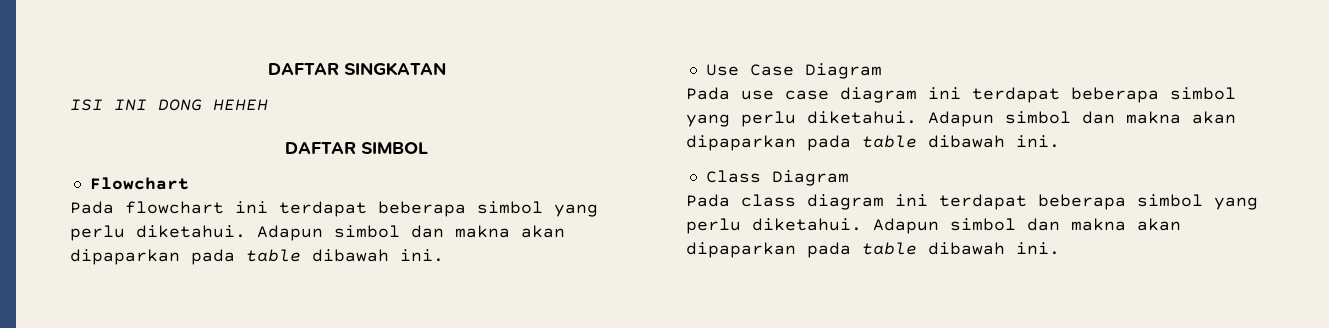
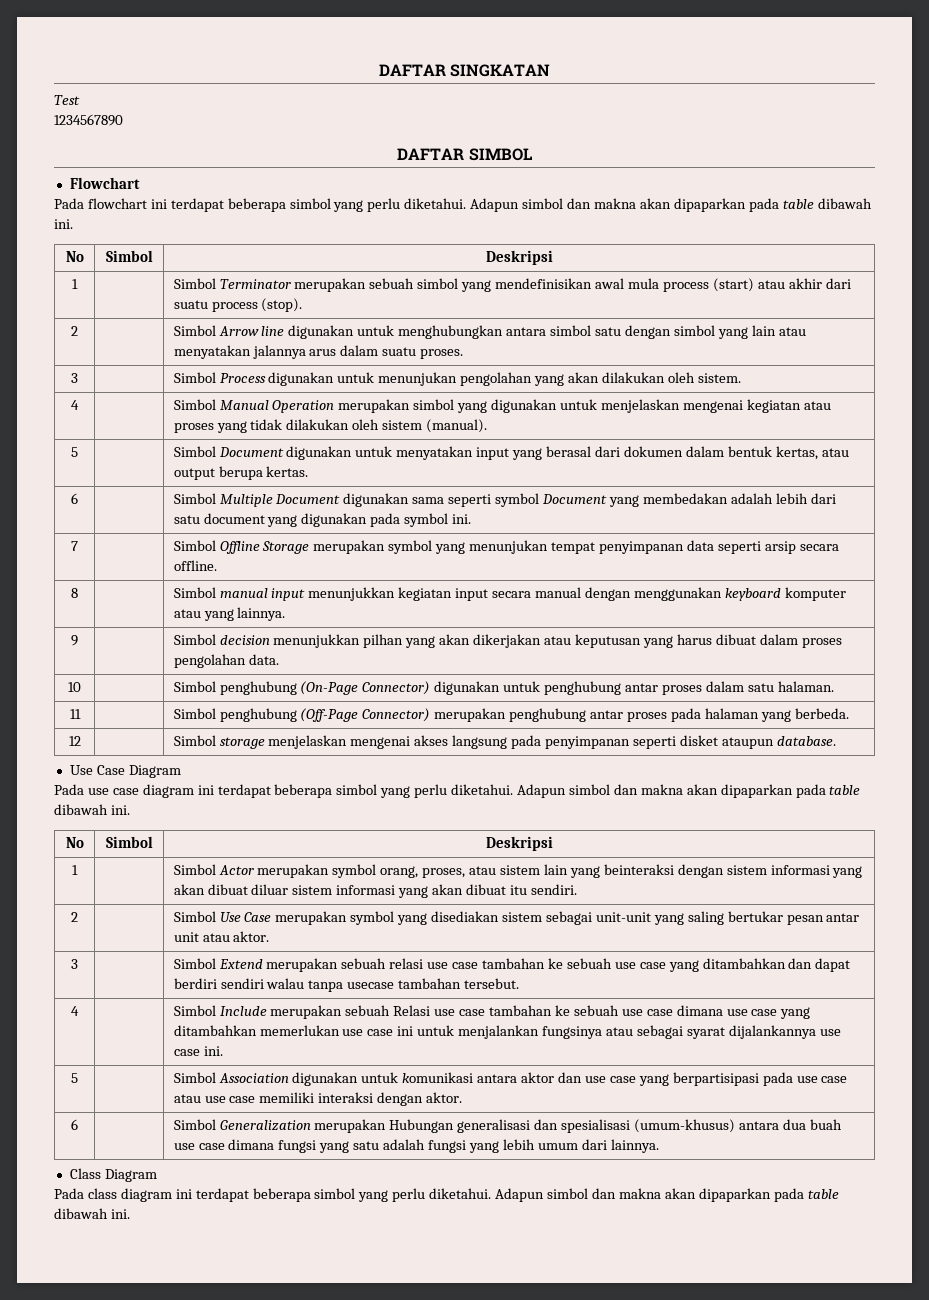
[70,99,268,111] ISI INI DONG HEHEH -> [54,95,80,105] [54,114,123,126] Test // 1234567890
(444, 255) none -> [65,251,84,262] [105,250,153,262] [485,250,553,265] [72,279,78,289] [173,278,851,292] [173,298,303,312] [71,326,78,336] [173,325,806,339] [173,345,464,359] [71,373,78,383] [173,372,741,386] [71,400,79,410] [173,399,831,413] [173,419,488,433] [71,447,78,457] [173,446,849,460] [173,466,309,480] [71,493,78,504] [173,493,836,507] [173,513,472,527] [71,541,78,551] [173,540,839,554] [173,560,217,571] [71,588,78,598] [173,587,846,601] [173,607,286,621] [71,635,78,646] [173,634,842,648] [173,654,279,668] [68,682,81,692] [173,681,834,695] [69,709,81,719] [173,708,849,722] [68,736,81,746] [173,735,836,749] // No | Simbol | Deskripsi // 1 | | Simbol Terminator merupakan sebuah simbol yang mendefinisikan awal mula process (start) atau akhir dari suatu process (stop). // 2 | | Simbol Arrow line digunakan untuk menghubungkan antara simbol satu dengan simbol yang lain atau menyatakan jalannya arus dalam suatu proses. // 3 | | Simbol Process digunakan untuk menunjukan pengolahan yang akan dilakukan oleh sistem. // 4 | | Simbol Manual Operation merupakan simbol yang digunakan untuk menjelaskan mengenai kegiatan atau proses yang tidak dilakukan oleh sistem (manual). // 5 | | Simbol Document digunakan untuk menyatakan input yang berasal dari dokumen dalam bentuk kertas, atau output berupa kertas. // 6 | | Simbol Multiple Document digunakan sama seperti symbol Document yang membedakan adalah lebih dari satu document yang digunakan pada symbol ini. // 7 | | Simbol Offline Storage merupakan symbol yang menunjukan tempat penyimpanan data seperti arsip secara offline. // 8 | | Simbol manual input menunjukkan kegiatan input secara manual dengan menggunakan keyboard komputer atau yang lainnya. // 9 | | Simbol decision menunjukkan pilhan yang akan dikerjakan atau keputusan yang harus dibuat dalam proses pengolahan data. // 10 | | Simbol penghubung (On-Page Connector) digunakan untuk penghubung antar proses dalam satu halaman. // 11 | | Simbol penghubung (Off-Page Connector) merupakan penghubung antar proses pada halaman yang berbeda. // 12 | | Simbol storage menjelaskan mengenai akses langsung pada penyimpanan seperti disket ataupun database.
(1060, 141) none -> [65,837,84,848] [105,836,153,848] [485,836,553,851] [72,865,78,875] [173,864,863,878] [173,884,577,898] [71,912,78,922] [173,911,860,925] [173,931,270,942] [71,959,78,969] [173,958,851,972] [173,978,520,992] [71,1006,79,1016] [173,1005,811,1019] [173,1025,841,1039] [173,1046,223,1056] [71,1073,78,1083] [173,1072,848,1086] [173,1092,463,1106] [71,1119,78,1130] [173,1119,842,1133] [173,1139,659,1153] // No | Simbol | Deskripsi // 1 | | Simbol Actor merupakan symbol orang, proses, atau sistem lain yang beinteraksi dengan sistem informasi yang akan dibuat diluar sistem informasi yang akan dibuat itu sendiri. // 2 | | Simbol Use Case merupakan symbol yang disediakan sistem sebagai unit-unit yang saling bertukar pesan antar unit atau aktor. // 3 | | Simbol Extend merupakan sebuah relasi use case tambahan ke sebuah use case yang ditambahkan dan dapat berdiri sendiri walau tanpa usecase tambahan tersebut. // 4 | | Simbol Include merupakan sebuah Relasi use case tambahan ke sebuah use case dimana use case yang ditambahkan memerlukan use case ini untuk menjalankan fungsinya atau sebagai syarat dijalankannya use case ini. // 5 | | Simbol Association digunakan untuk komunikasi antara aktor dan use case yang berpartisipasi pada use case atau use case memiliki interaksi dengan aktor. // 6 | | Simbol Generalization merupakan Hubungan generalisasi dan spesialisasi (umum-khusus) antara dua buah use case dimana fungsi yang satu adalah fungsi yang lebih umum dari lainnya.

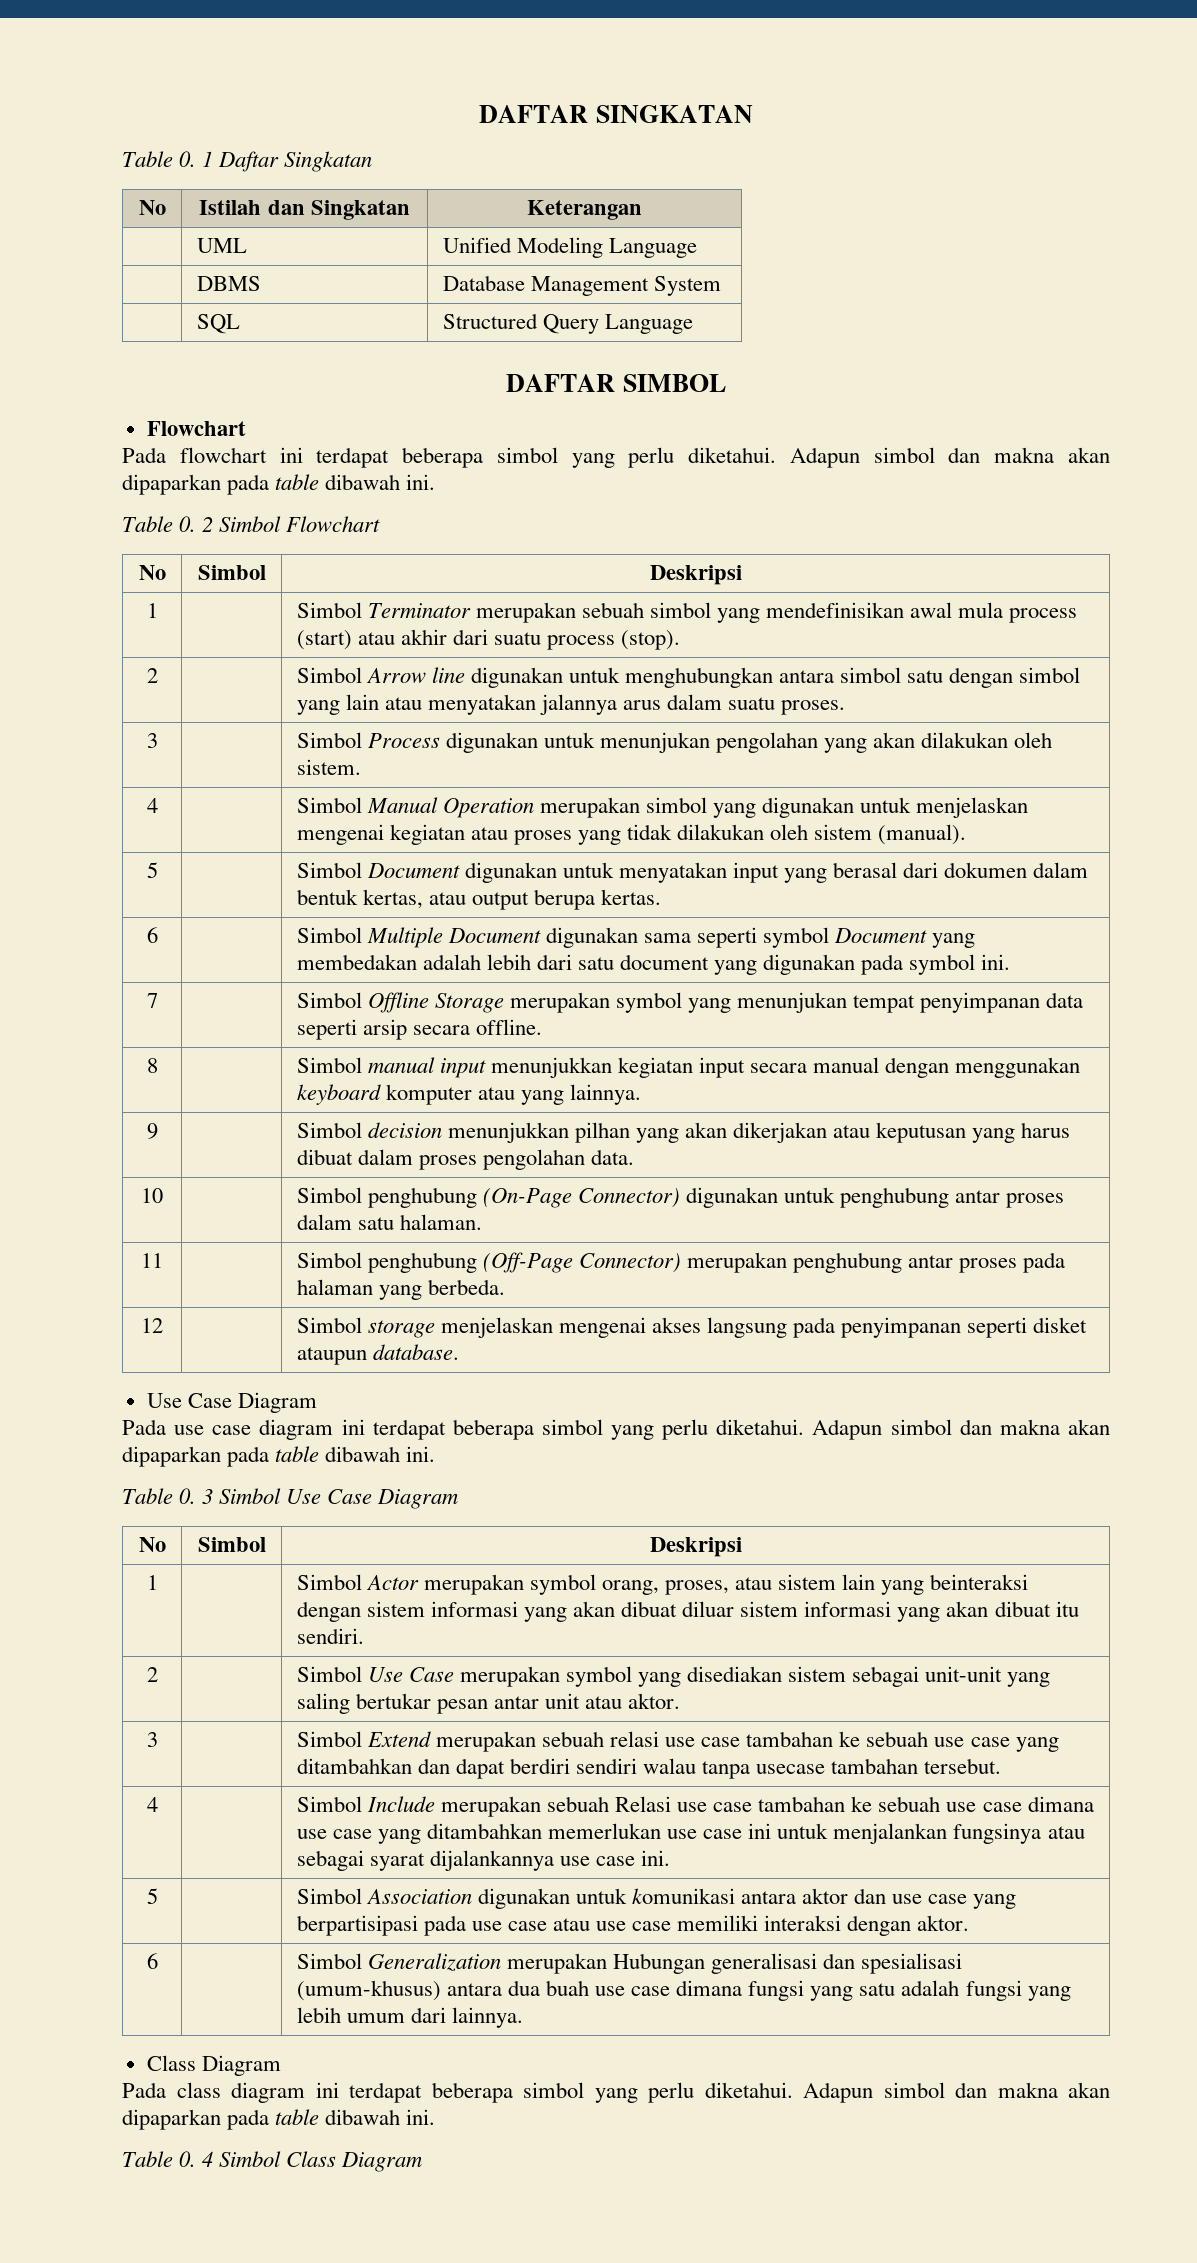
[54,95,80,105] [54,114,123,126] Test // 1234567890 -> [122,151,373,172] [138,200,166,215] [199,200,410,220] [527,200,642,220] [196,238,247,253] [442,237,697,258] [196,276,261,291] [442,275,721,296] [196,314,240,334] [442,313,693,334] Table 0. 1 Daftar Singkatan // No | Istilah dan Singkatan | Keterangan // | UML | Unified Modeling Language // | DBMS | Database Management System // | SQL | Structured Query Language
(73, 224) none -> [122,516,381,532] // Table 0. 2 Simbol Flowchart
(130, 810) none -> [122,1488,459,1509] // Table 0. 3 Simbol Use Case Diagram
(130, 1214) none -> [122,2151,423,2172] // Table 0. 4 Simbol Class Diagram

